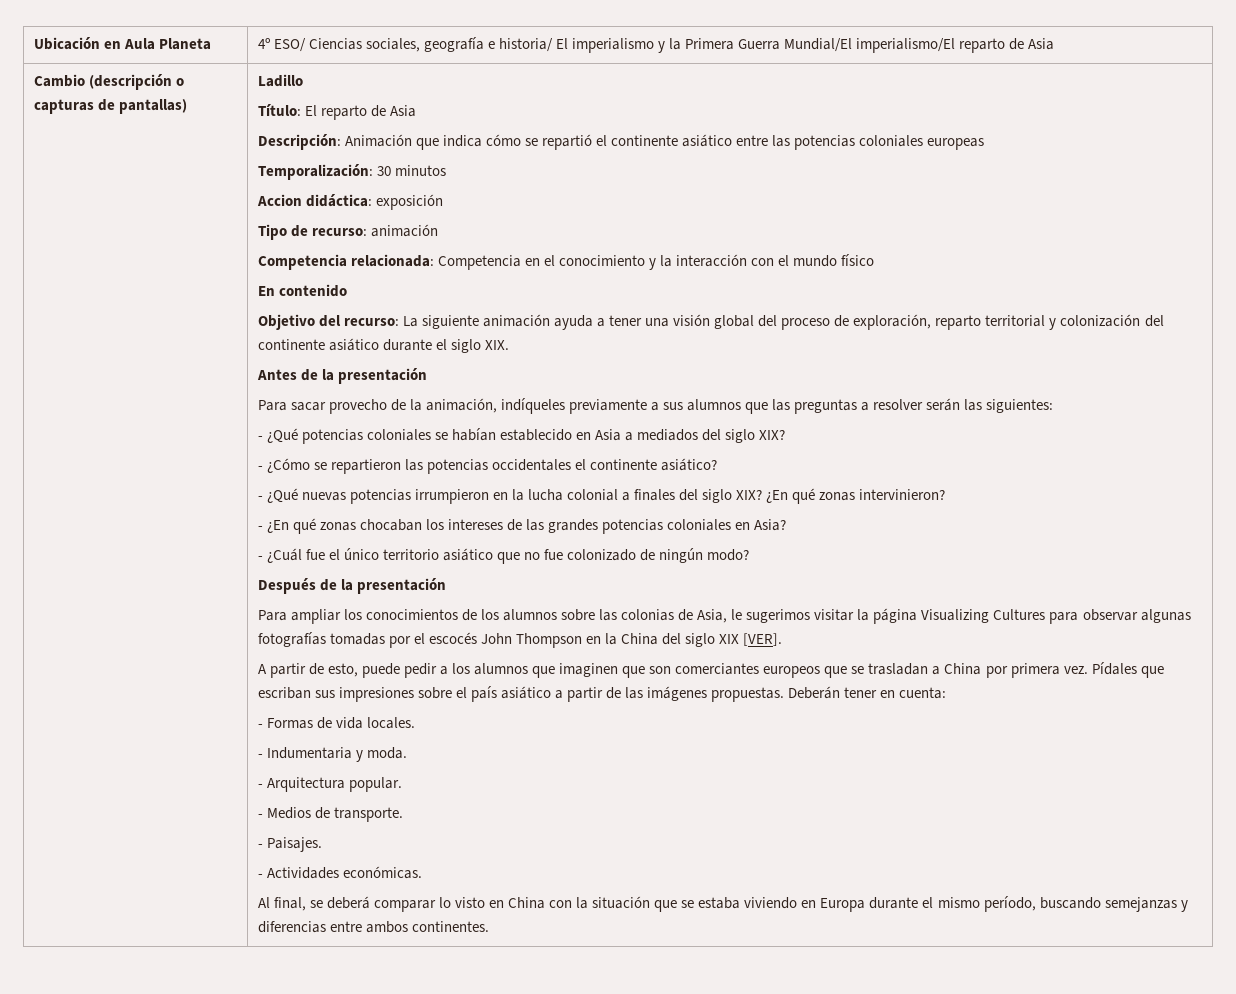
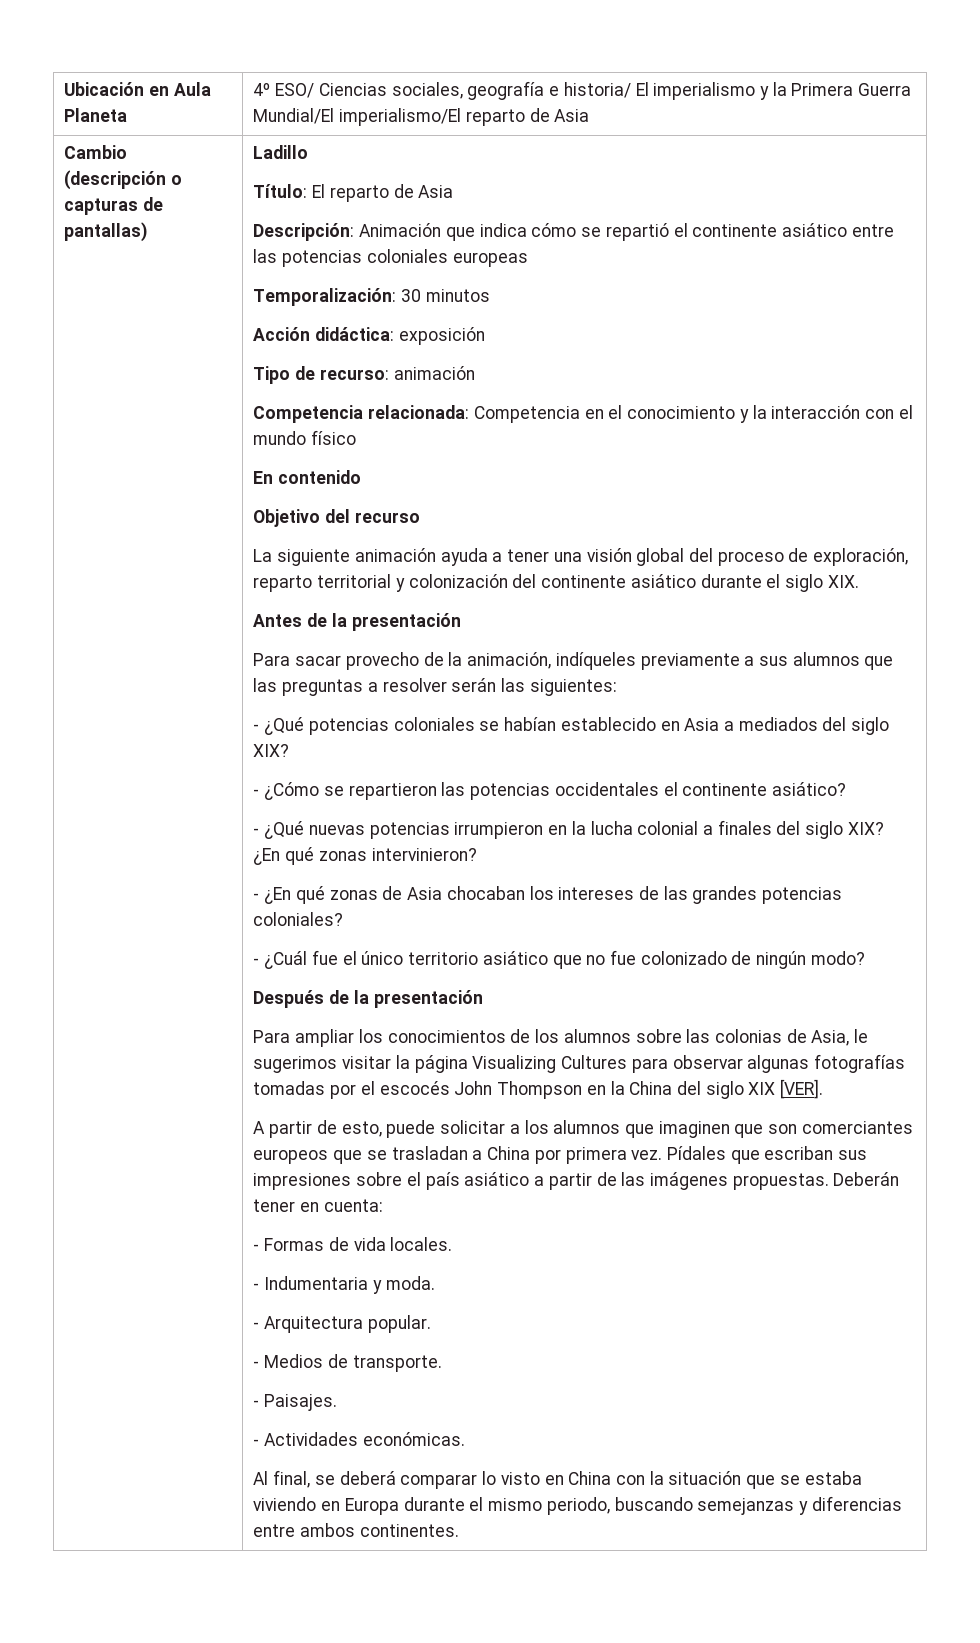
[256,194,302,206] Accion -> [253,327,311,341] Acción
[343,318,399,326] recurso: -> [354,512,420,523] recurso //
(356, 526) none -> [382,886,443,900] de Asia
[667,519,787,531] coloniales en Asia? -> [253,912,344,926] coloniales?
[403,663,437,678] pedir -> [440,1120,506,1134] solicitar
[983,896,1036,912] período, -> [546,1497,610,1515] periodo,

